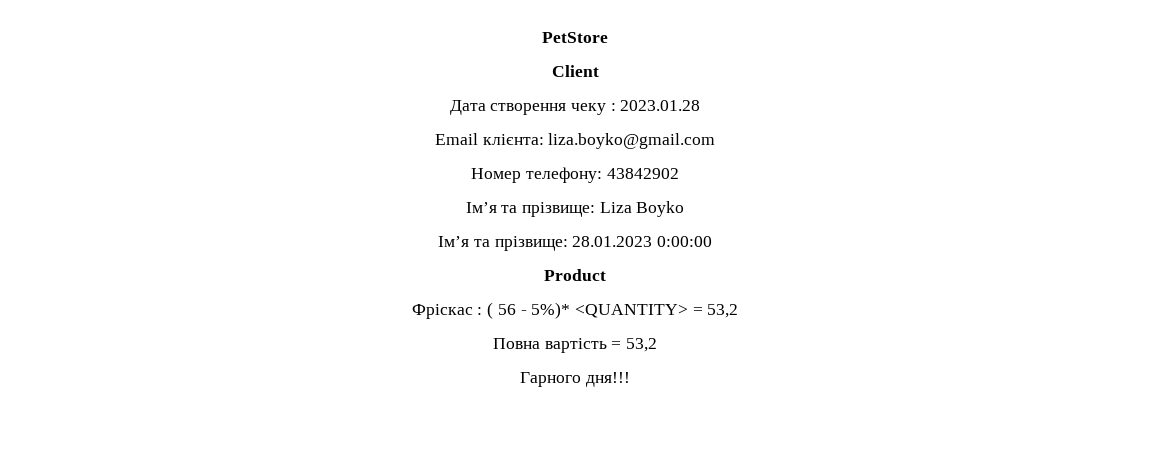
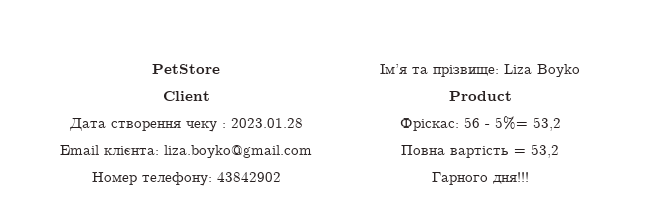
[438,236,712,251] [544,269,606,281] [411,302,703,319] Ім’я та прізвище: 28.01.2023 0:00:00 // Product // Фріскас : ( 56 - 5%)* <QUANTITY> = -> [448,91,512,101] [399,116,528,131] Product // Фріскас: 56 - 5%=

